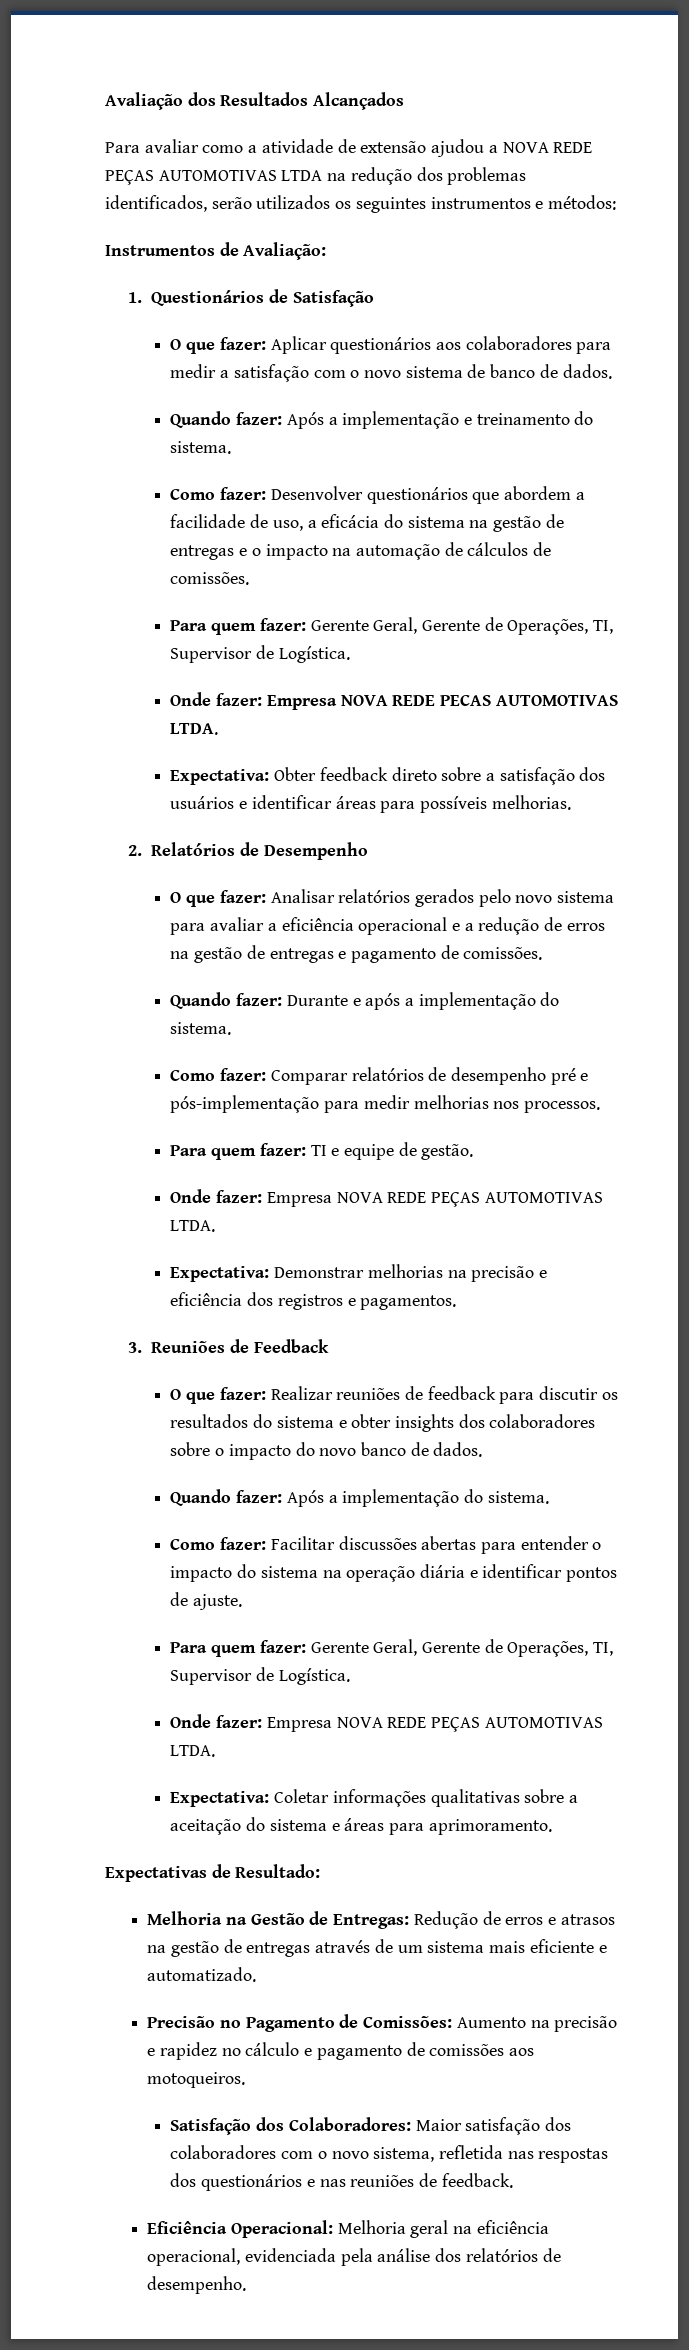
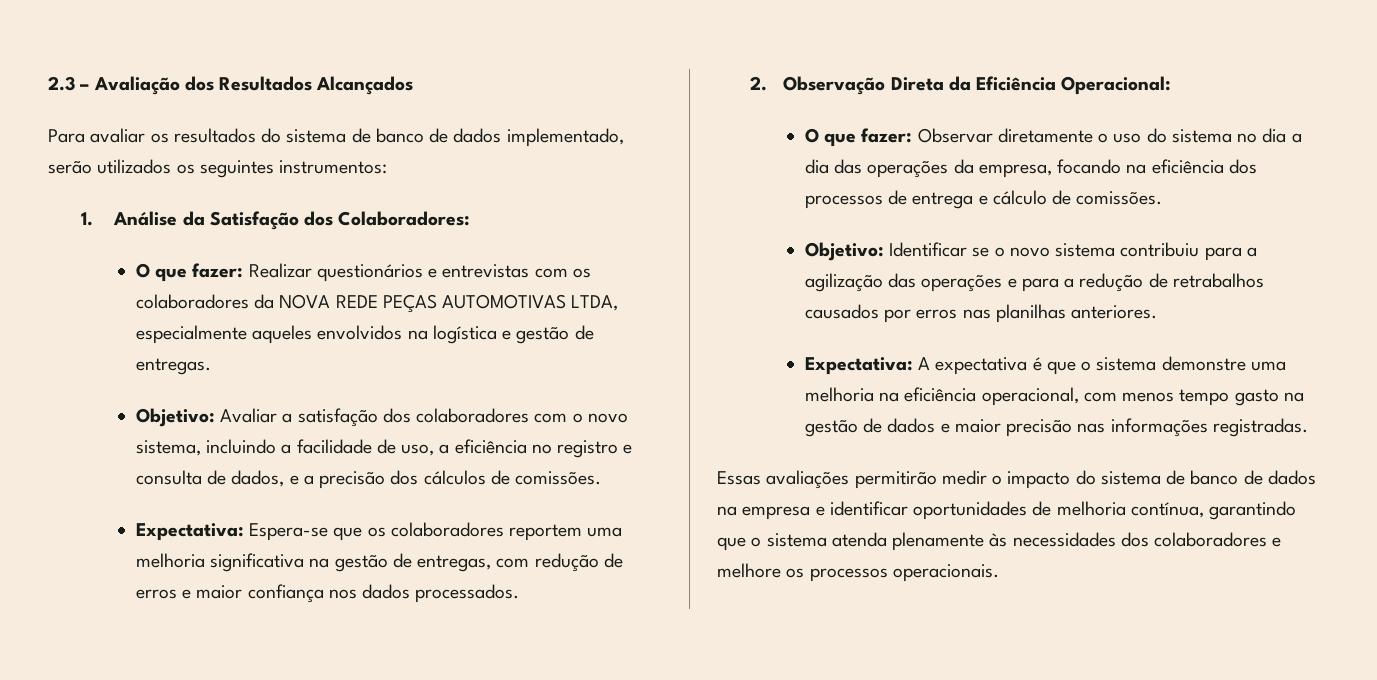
(105, 101) none -> [48,76,90,91] 2.3 –
[202,139,593,157] [105,167,527,185] [105,195,617,213] [105,242,327,260] como a atividade de extensão ajudou a NOVA REDE PEÇAS AUTOMOTIVAS LTDA na redução dos problemas identificados, serão utilizados os seguintes instrumentos e métodos: // Instrumentos de Avaliação: -> [150,128,624,147] [48,159,388,178] os resultados do sistema de banco de dados implementado, serão utilizados os seguintes instrumentos:
[151,289,374,307] [170,336,612,354] [170,364,612,382] [170,411,594,429] [170,441,232,454] [170,486,585,504] [170,514,564,532] [170,542,552,560] [170,572,250,585] [170,617,614,635] [170,645,350,663] [170,692,618,710] [170,723,219,735] [170,767,606,785] [170,795,571,813] [128,842,368,860] [170,889,615,907] [170,917,605,935] [170,945,543,963] [170,992,560,1010] [170,1022,232,1035] [170,1067,589,1085] [170,1095,600,1113] [170,1142,474,1160] [170,1189,603,1207] [170,1220,216,1232] [170,1264,547,1282] [170,1292,457,1310] [128,1339,329,1353] [170,1386,618,1404] [170,1414,596,1432] [170,1442,483,1460] [170,1489,549,1507] [170,1536,602,1554] [170,1564,618,1582] [170,1592,243,1610] [170,1639,614,1657] [170,1667,350,1685] [170,1714,603,1732] [170,1745,216,1757] [170,1789,578,1807] [170,1817,552,1835] [105,1864,321,1882] [147,1911,615,1929] [147,1939,607,1957] [147,1967,257,1982] [147,2014,618,2032] [147,2042,535,2060] [147,2072,246,2088] [170,2117,462,2135] Questionários de Satisfação // O que fazer: Aplicar questionários aos colaboradores para medir a satisfação com o novo sistema de banco de dados. // Quando fazer: Após a implementação e treinamento do sistema. // Como fazer: Desenvolver questionários que abordem a facilidade de uso, a eficácia do sistema na gestão de entregas e o impacto na automação de cálculos de comissões. // Para quem fazer: Gerente Geral, Gerente de Operações, TI, Supervisor de Logística. // Onde fazer: Empresa NOVA REDE PECAS AUTOMOTIVAS LTDA. // Expectativa: Obter feedback direto sobre a satisfação dos usuários e identificar áreas para possíveis melhorias. // 2. Relatórios de Desempenho // O que fazer: Analisar relatórios gerados pelo novo sistema para avaliar a eficiência operacional e a redução de erros na gestão de entregas e pagamento de comissões. // Quando fazer: Durante e após a implementação do sistema. // Como fazer: Comparar relatórios de desempenho pré e pós-implementação para medir melhorias nos processos. // Para quem fazer: TI e equipe de gestão. // Onde fazer: Empresa NOVA REDE PEÇAS AUTOMOTIVAS LTDA. // Expectativa: Demonstrar melhorias na precisão e eficiência dos registros e pagamentos. // 3. Reuniões de Feedback // O que fazer: Realizar reuniões de feedback para discutir os resultados do sistema e obter insights dos colaboradores sobre o impacto do novo banco de dados. // Quando fazer: Após a implementação do sistema. // Como fazer: Facilitar discussões abertas para entender o impacto do sistema na operação diária e identificar pontos de ajuste. // Para quem fazer: Gerente Geral, Gerente de Operações, TI, Supervisor de Logística. // Onde fazer: Empresa NOVA REDE PEÇAS AUTOMOTIVAS LTDA. // Expectativa: Coletar informações qualitativas sobre a aceitação do sistema e áreas para aprimoramento. // Expectativas de Resultado: // Melhoria na Gestão de Entregas: Redução de erros e atrasos na gestão de entregas através de um sistema mais eficiente e automatizado. // Precisão no Pagamento de Comissões: Aumento na precisão e rapidez no cálculo e pagamento de comissões aos motoqueiros. // Satisfação dos Colaboradores: Maior -> [113,211,471,230] [135,263,591,282] [135,294,619,313] [135,325,594,344] [135,358,211,375] [135,408,293,427] Análise da Satisfação dos Colaboradores: // O que fazer: Realizar questionários e entrevistas com os colaboradores da NOVA REDE PEÇAS AUTOMOTIVAS LTDA, especialmente aqueles envolvidos na logística e gestão de entregas. // Objetivo: Avaliar a
[438,2145,609,2163] [170,2173,513,2191] [147,2220,549,2238] [147,2248,561,2266] [147,2276,247,2294] refletida nas respostas dos questionários e nas reuniões de feedback. // Eficiência Operacional: Melhoria geral na eficiência operacional, evidenciada pela análise dos relatórios de desempenho. -> [205,439,633,458] [135,470,602,489] [135,522,623,541] [135,553,623,572] [135,584,520,603] [750,76,1172,95] [804,128,1302,147] [804,159,1257,178] [804,190,1163,209] [804,242,1257,261] [804,273,1264,292] [804,304,1158,323] [804,356,1286,375] [804,387,1304,406] [804,418,1308,437] [717,470,1316,489] [717,501,1297,520] [717,532,1282,551] [717,563,999,582] incluindo a facilidade de uso, a eficiência no registro e consulta de dados, e a precisão dos cálculos de comissões. // Expectativa: Espera-se que os colaboradores reportem uma melhoria significativa na gestão de entregas, com redução de erros e maior confiança nos dados processados. // 2. Observação Direta da Eficiência Operacional: // O que fazer: Observar diretamente o uso do sistema no dia a dia das operações da empresa, focando na eficiência dos processos de entrega e cálculo de comissões. // Objetivo: Identificar se o novo sistema contribuiu para a agilização das operações e para a redução de retrabalhos causados por erros nas planilhas anteriores. // Expectativa: A expectativa é que o sistema demonstre uma melhoria na eficiência operacional, com menos tempo gasto na gestão de dados e maior precisão nas informações registradas. // Essas avaliações permitirão medir o impacto do sistema de banco de dados na empresa e identificar oportunidades de melhoria contínua, garantindo que o sistema atenda plenamente às necessidades dos colaboradores e melhore os processos operacionais.

